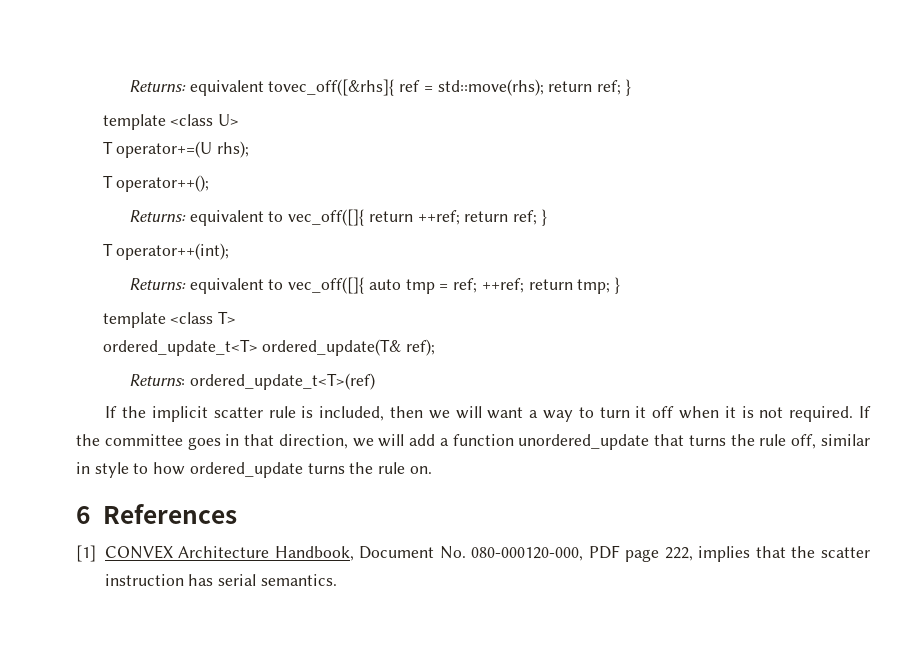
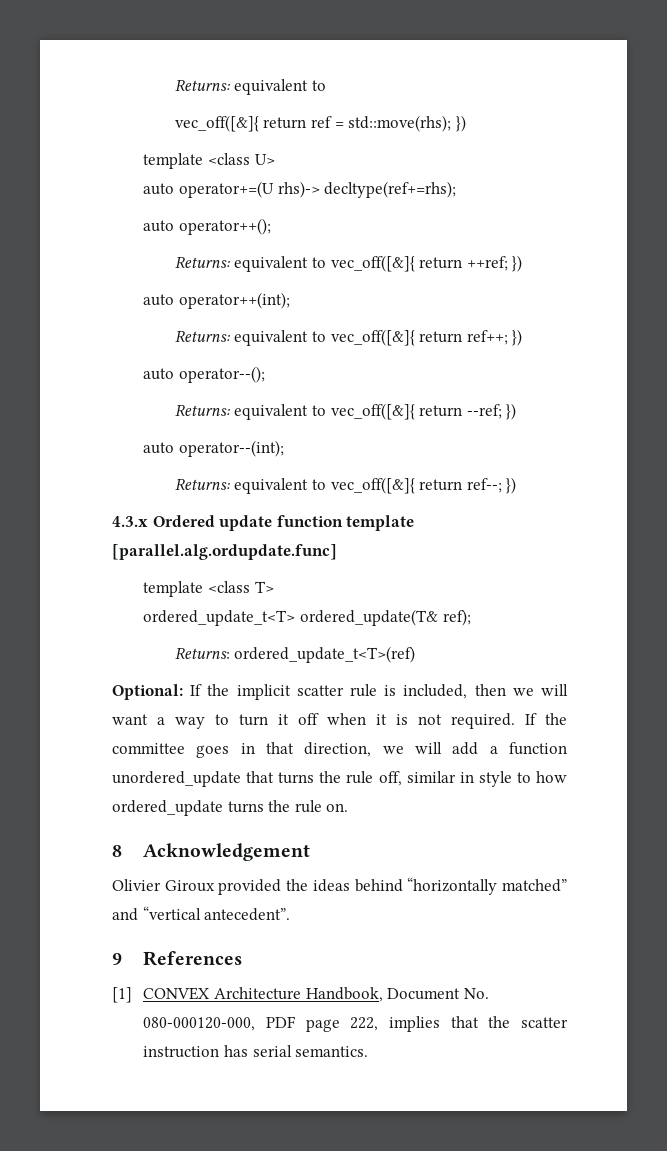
[128,79,631,96] [102,114,239,130] [102,141,249,158] [102,175,113,188] Returns: equivalent tovec_off([&rhs]{ ref = std::move(rhs); return ref; } // template <class U> // T operator+=(U rhs); // T -> [174,79,326,95] [174,115,466,132] [143,153,275,169] [143,181,457,198] [143,220,175,232] Returns: equivalent to // vec_off([&]{ return ref = std::move(rhs); }) // template <class U> // auto operator+=(U rhs)-> decltype(ref+=rhs); // auto
[288,209,365,226] vec_off([]{ -> [330,255,415,272] vec_off([&]{
[464,209,547,226] [102,243,113,256] return ref; } // T -> [512,255,523,272] [143,294,175,306] }) // auto
[288,277,620,294] vec_off([]{ auto tmp = ref; ++ref; return tmp; } -> [330,329,523,346] [143,366,265,383] [174,403,517,420] [143,440,284,457] [174,477,517,494] [112,515,415,531] [112,544,337,560] vec_off([&]{ return ref++; }) // auto operator--(); // Returns: equivalent to vec_off([&]{ return --ref; }) // auto operator--(int); // Returns: equivalent to vec_off([&]{ return ref--; }) // 4.3.x Ordered update function template [parallel.alg.ordupdate.func]
(375, 381) none -> [112,684,183,700] Optional:
[76,506,90,524] 6 -> [112,843,311,861] [112,877,567,895] [112,906,291,921] [112,953,122,965] 8 Acknowledgement // Olivier Giroux provided the ideas behind “horizontally matched” and “vertical antecedent”. // 9

